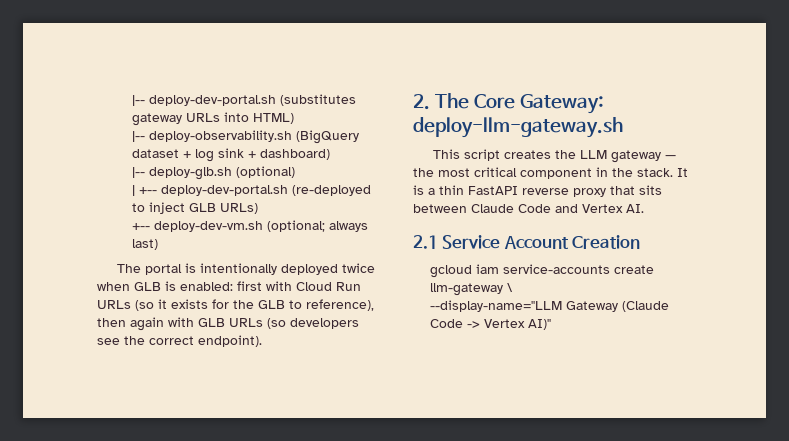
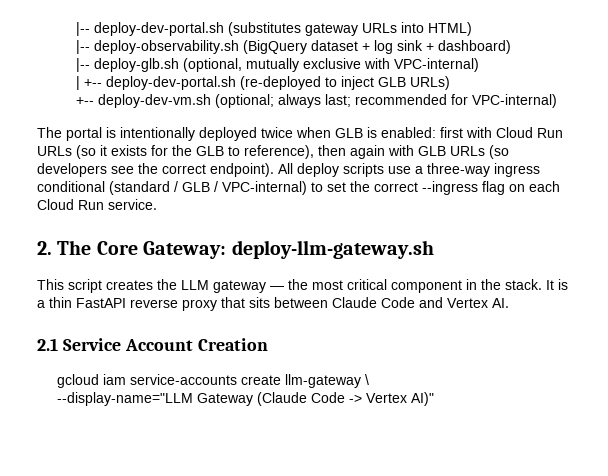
[235,166,295,178] (optional) -> [183,58,480,72] (optional, mutually exclusive with VPC-internal)
[131,239,158,250] last) -> [325,94,558,108] last; recommended for VPC-internal)
(262, 341) none -> [278,163,540,177] [37,181,560,195] [37,199,157,210] All deploy scripts use a three-way ingress conditional (standard / GLB / VPC-internal) to set the correct --ingress flag on each Cloud Run service.

